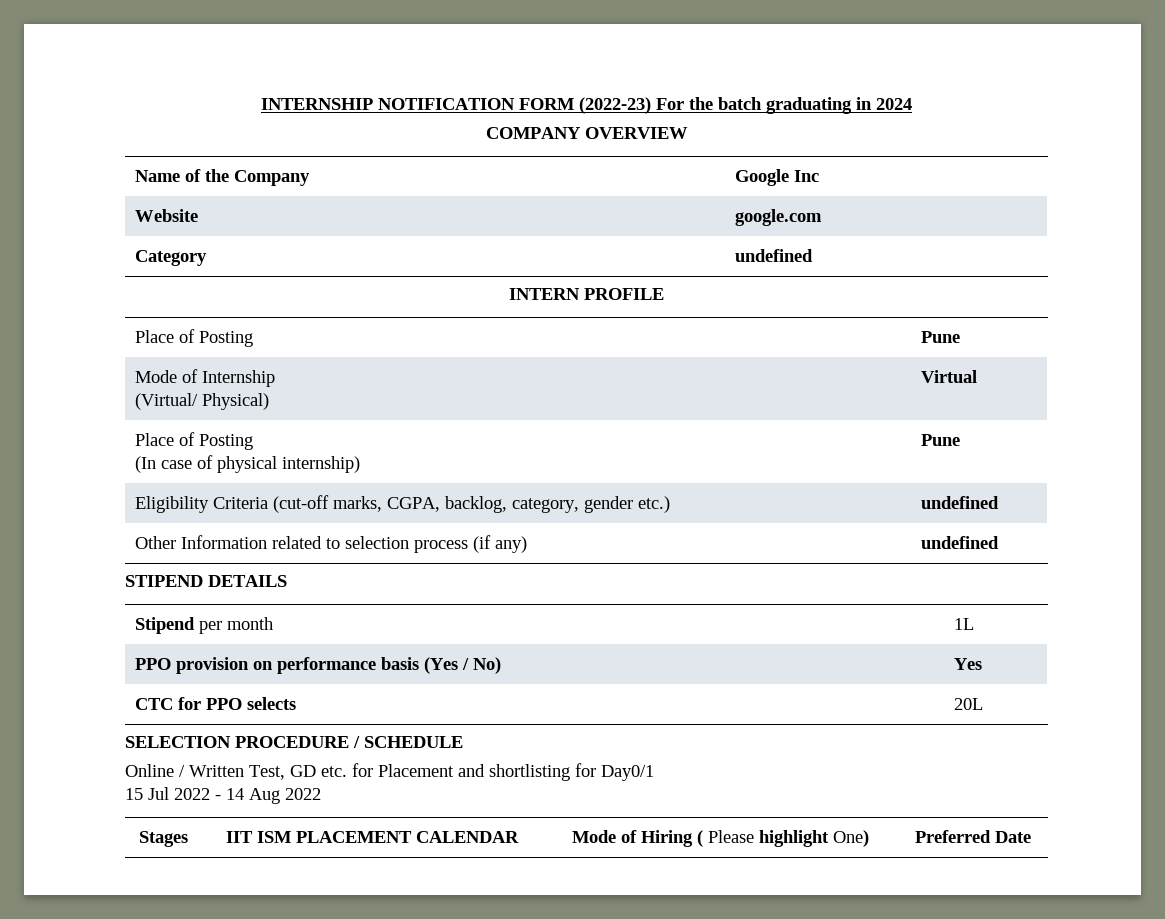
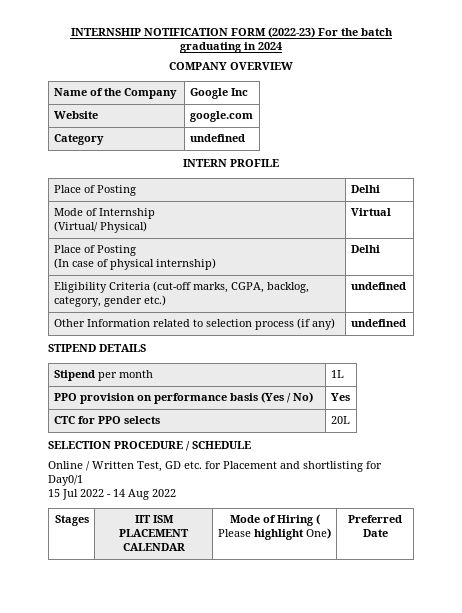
[920,331,960,343] Pune -> [350,185,380,193] Delhi
[920,434,960,446] Pune -> [350,245,380,253] Delhi

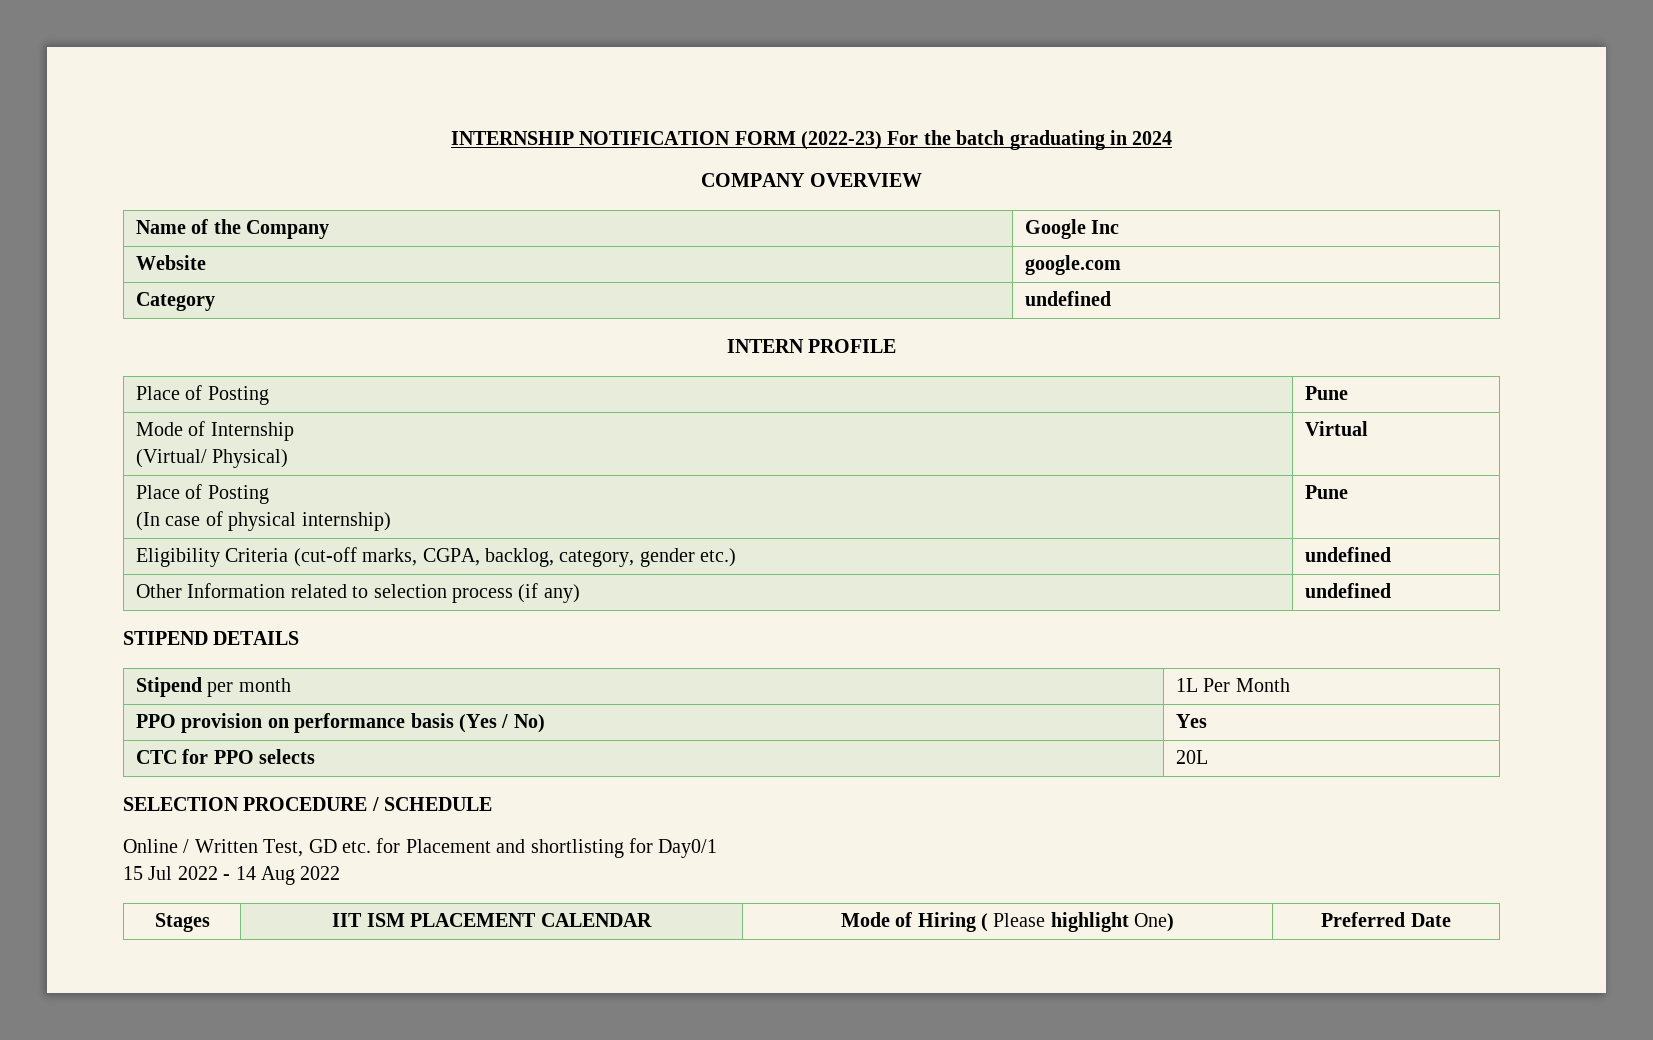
[350,185,380,193] Delhi -> [1305,386,1349,400] Pune
[350,245,380,253] Delhi -> [1305,485,1349,499] Pune
(344, 374) none -> [1203,678,1290,692] Per Month

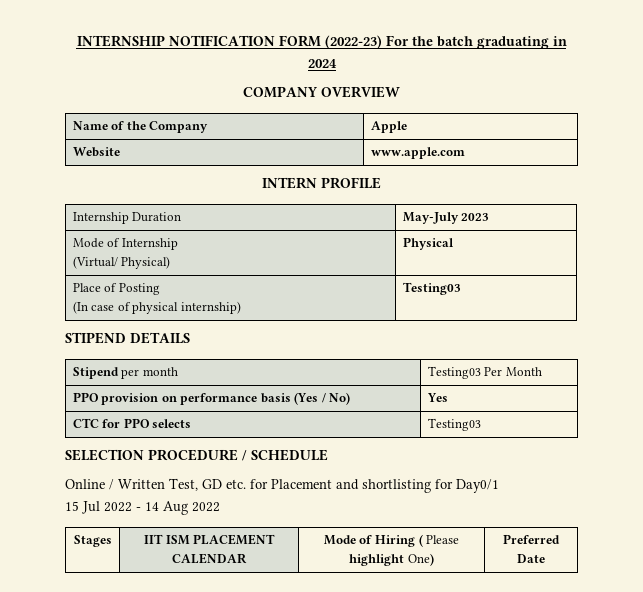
[1025,219,1120,239] Google Inc -> [370,121,407,133] Apple
[1025,255,1122,275] [136,292,216,311] [1025,291,1112,306] google.com // Category | undefined -> [370,147,465,159] www.apple.com
[136,385,269,405] [1305,386,1349,400] Place of Posting | Pune -> [72,212,182,224] [402,212,490,224] Internship Duration | May-July 2023
[1305,421,1369,436] Virtual -> [402,237,454,250] Physical
[1305,485,1349,499] [136,547,737,567] [1305,547,1392,562] [136,583,580,603] [1305,583,1392,598] Pune // Eligibility Criteria (cut-off marks, CGPA, backlog, category, gender etc.) | undefined // Other Information related to selection process (if any) | undefined -> [402,282,461,295] Testing03
[1176,678,1199,692] 1L -> [427,366,481,379] Testing03
[1176,750,1209,764] 20L -> [427,418,481,431] Testing03

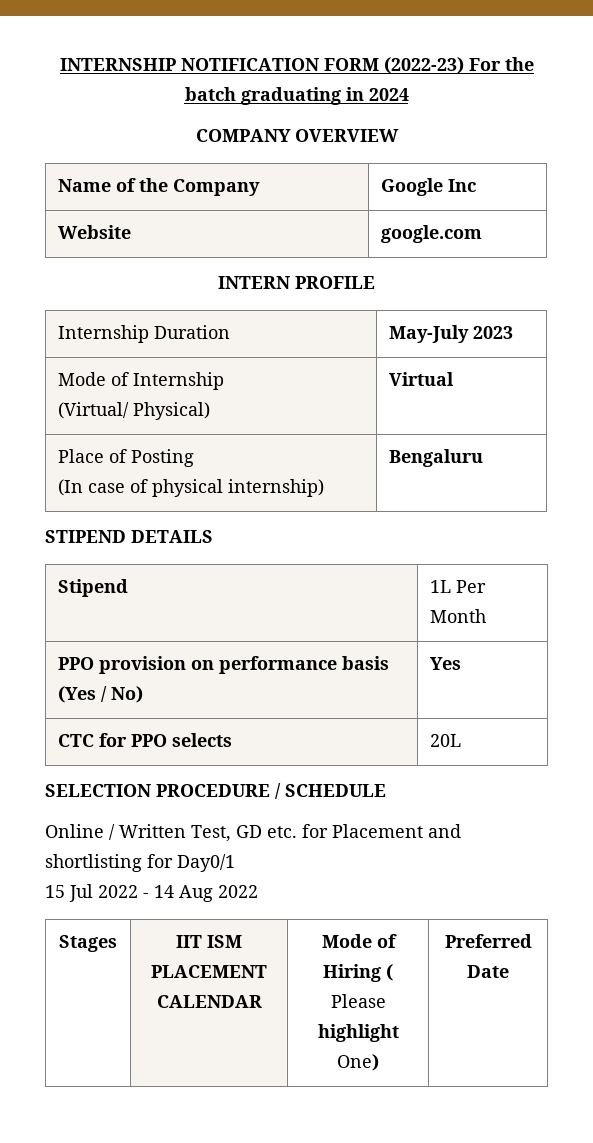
[370,121,407,133] Apple -> [381,178,477,196] Google Inc
[370,147,465,159] www.apple.com -> [381,225,483,243] google.com
[402,237,454,250] Physical -> [389,372,455,386] Virtual
[402,282,461,295] Testing03 -> [389,449,484,467] Bengaluru
[121,367,178,379] [427,366,481,379] per month | Testing03 -> [430,580,452,593] | 1L
[427,418,481,431] Testing03 -> [430,734,462,747] 20L

